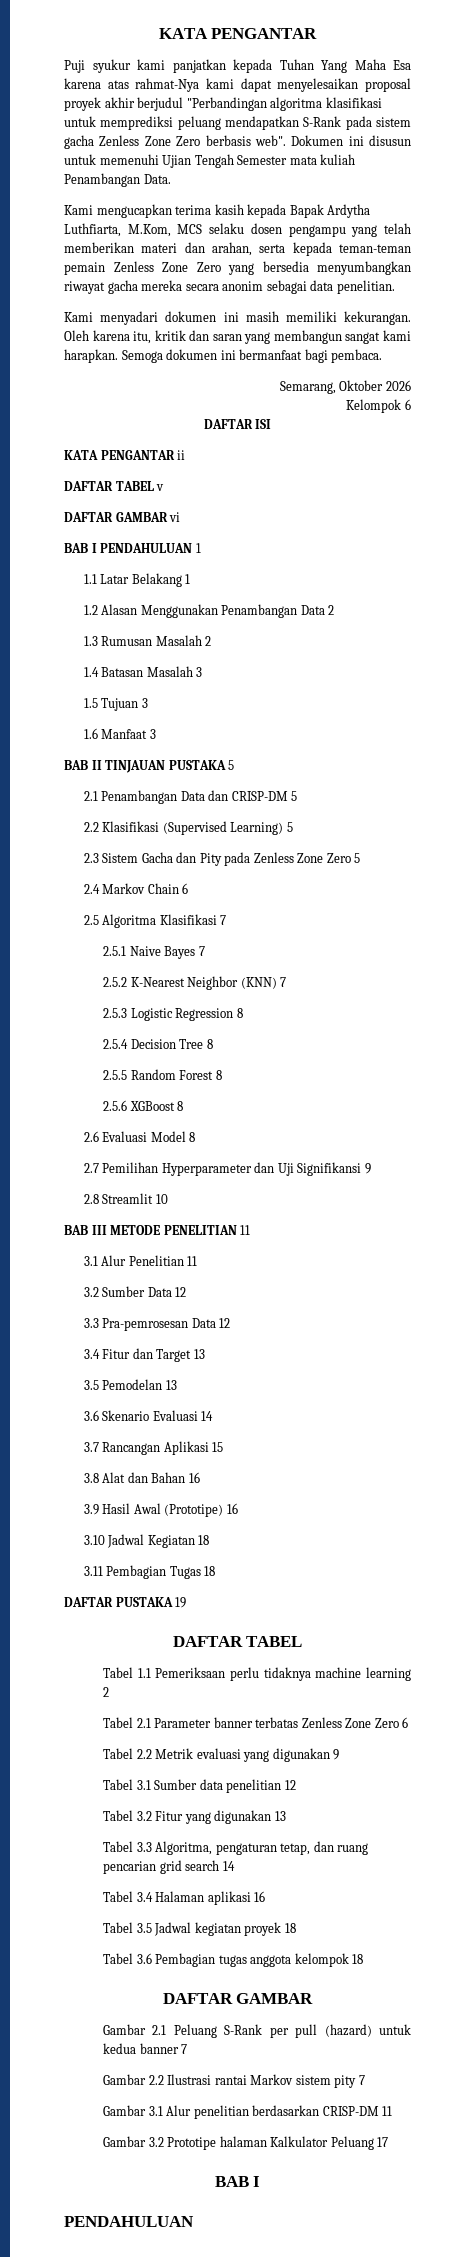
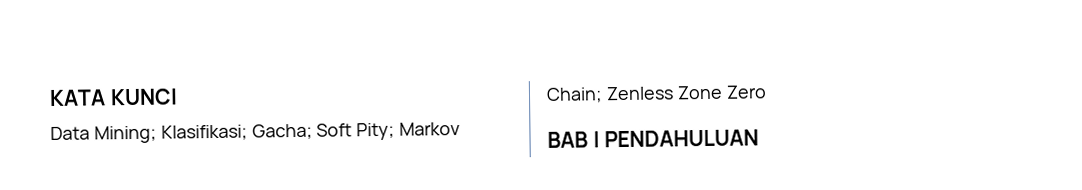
[158,28,318,39] [64,59,411,73] [64,78,411,92] [64,97,382,111] [64,116,411,130] [64,135,411,149] [64,154,356,168] [64,173,171,187] [64,204,371,218] [64,223,412,237] [64,242,411,256] [64,261,411,275] [64,280,395,294] [64,311,411,325] [64,330,411,344] [64,349,383,363] [279,380,411,394] [346,399,411,413] [203,419,272,429] [64,450,186,460] [64,481,165,491] [64,512,181,522] [64,543,201,553] [83,573,191,587] [83,604,335,618] [83,635,212,646] [83,666,203,677] [83,698,148,711] [83,728,156,739] [64,760,235,773] [83,790,298,804] [83,821,293,835] [83,852,361,866] [83,883,189,894] [83,914,227,928] [103,946,205,959] [103,976,287,990] [103,1008,243,1021] [103,1039,213,1049] [103,1069,222,1080] [103,1100,184,1111] [83,1131,196,1142] [83,1162,371,1176] [83,1193,168,1204] [64,1225,251,1235] [83,1255,198,1266] [83,1286,187,1297] [83,1318,231,1331] [83,1348,205,1362] [83,1379,177,1390] [83,1410,214,1421] [83,1441,224,1455] [83,1472,200,1483] [83,1503,238,1517] [83,1534,210,1548] [83,1565,216,1579] [64,1597,187,1608] [172,1636,303,1647] [103,1667,412,1681] [103,1687,110,1697] [103,1717,409,1728] [103,1748,340,1762] [103,1779,296,1793] [103,1810,286,1824] [103,1841,369,1855] [103,1860,235,1874] [103,1891,266,1905] [103,1922,296,1936] [103,1953,364,1967] [162,1993,314,2004] [103,2024,411,2038] [103,2043,188,2054] [103,2074,365,2088] [103,2105,393,2119] [103,2136,389,2150] [214,2176,261,2187] KATA PENGANTAR // Puji syukur kami panjatkan kepada Tuhan Yang Maha Esa karena atas rahmat-Nya kami dapat menyelesaikan proposal proyek akhir berjudul "Perbandingan algoritma klasifikasi untuk memprediksi peluang mendapatkan S-Rank pada sistem gacha Zenless Zone Zero berbasis web". Dokumen ini disusun untuk memenuhi Ujian Tengah Semester mata kuliah Penambangan Data. // Kami mengucapkan terima kasih kepada Bapak Ardytha Luthfiarta, M.Kom, MCS selaku dosen pengampu yang telah memberikan materi dan arahan, serta kepada teman-teman pemain Zenless Zone Zero yang bersedia menyumbangkan riwayat gacha mereka secara anonim sebagai data penelitian. // Kami menyadari dokumen ini masih memiliki kekurangan. Oleh karena itu, kritik dan saran yang membangun sangat kami harapkan. Semoga dokumen ini bermanfaat bagi pembaca. // Semarang, Oktober 2026 // Kelompok 6 // DAFTAR ISI // KATA PENGANTAR ii // DAFTAR TABEL v // DAFTAR GAMBAR vi // BAB I PENDAHULUAN 1 // 1.1 Latar Belakang 1 // 1.2 Alasan Menggunakan Penambangan Data 2 // 1.3 Rumusan Masalah 2 // 1.4 Batasan Masalah 3 // 1.5 Tujuan 3 // 1.6 Manfaat 3 // BAB II TINJAUAN PUSTAKA 5 // 2.1 Penambangan Data dan CRISP-DM 5 // 2.2 Klasifikasi (Supervised Learning) 5 // 2.3 Sistem Gacha dan Pity pada Zenless Zone Zero 5 // 2.4 Markov Chain 6 // 2.5 Algoritma Klasifikasi 7 // 2.5.1 Naive Bayes 7 // 2.5.2 K-Nearest Neighbor (KNN) 7 // 2.5.3 Logistic Regression 8 // 2.5.4 Decision Tree 8 // 2.5.5 Random Forest 8 // 2.5.6 XGBoost 8 // 2.6 Evaluasi Model 8 // 2.7 Pemilihan Hyperparameter dan Uji Signifikansi 9 // 2.8 Streamlit 10 // BAB III METODE PENELITIAN 11 // 3.1 Alur Penelitian 11 // 3.2 Sumber Data 12 // 3.3 Pra-pemrosesan Data 12 // 3.4 Fitur dan Target 13 // 3.5 Pemodelan 13 // 3.6 Skenario Evaluasi 14 // 3.7 Rancangan Aplikasi 15 // 3.8 Alat dan Bahan 16 // 3.9 Hasil Awal (Prototipe) 16 // 3.10 Jadwal Kegiatan 18 // 3.11 Pembagian Tugas 18 // DAFTAR PUSTAKA 19 // DAFTAR TABEL // Tabel 1.1 Pemeriksaan perlu tidaknya machine learning 2 // Tabel 2.1 Parameter banner terbatas Zenless Zone Zero 6 // Tabel 2.2 Metrik evaluasi yang digunakan 9 // Tabel 3.1 Sumber data penelitian 12 // Tabel 3.2 Fitur yang digunakan 13 // Tabel 3.3 Algoritma, pengaturan tetap, dan ruang pencarian grid search 14 // Tabel 3.4 Halaman aplikasi 16 // Tabel 3.5 Jadwal kegiatan proyek 18 // Tabel 3.6 Pembagian tugas anggota kelompok 18 // DAFTAR GAMBAR // Gambar 2.1 Peluang S-Rank per pull (hazard) untuk kedua banner 7 // Gambar 2.2 Ilustrasi rantai Markov sistem pity 7 // Gambar 3.1 Alur penelitian berdasarkan CRISP-DM 11 // Gambar 3.2 Prototipe halaman Kalkulator Peluang 17 // BAB I // -> [49,88,178,106] [50,121,461,144] [546,85,767,103] [547,131,600,148] KATA KUNCI // Data Mining; Klasifikasi; Gacha; Soft Pity; Markov Chain; Zenless Zone Zero // BAB I

